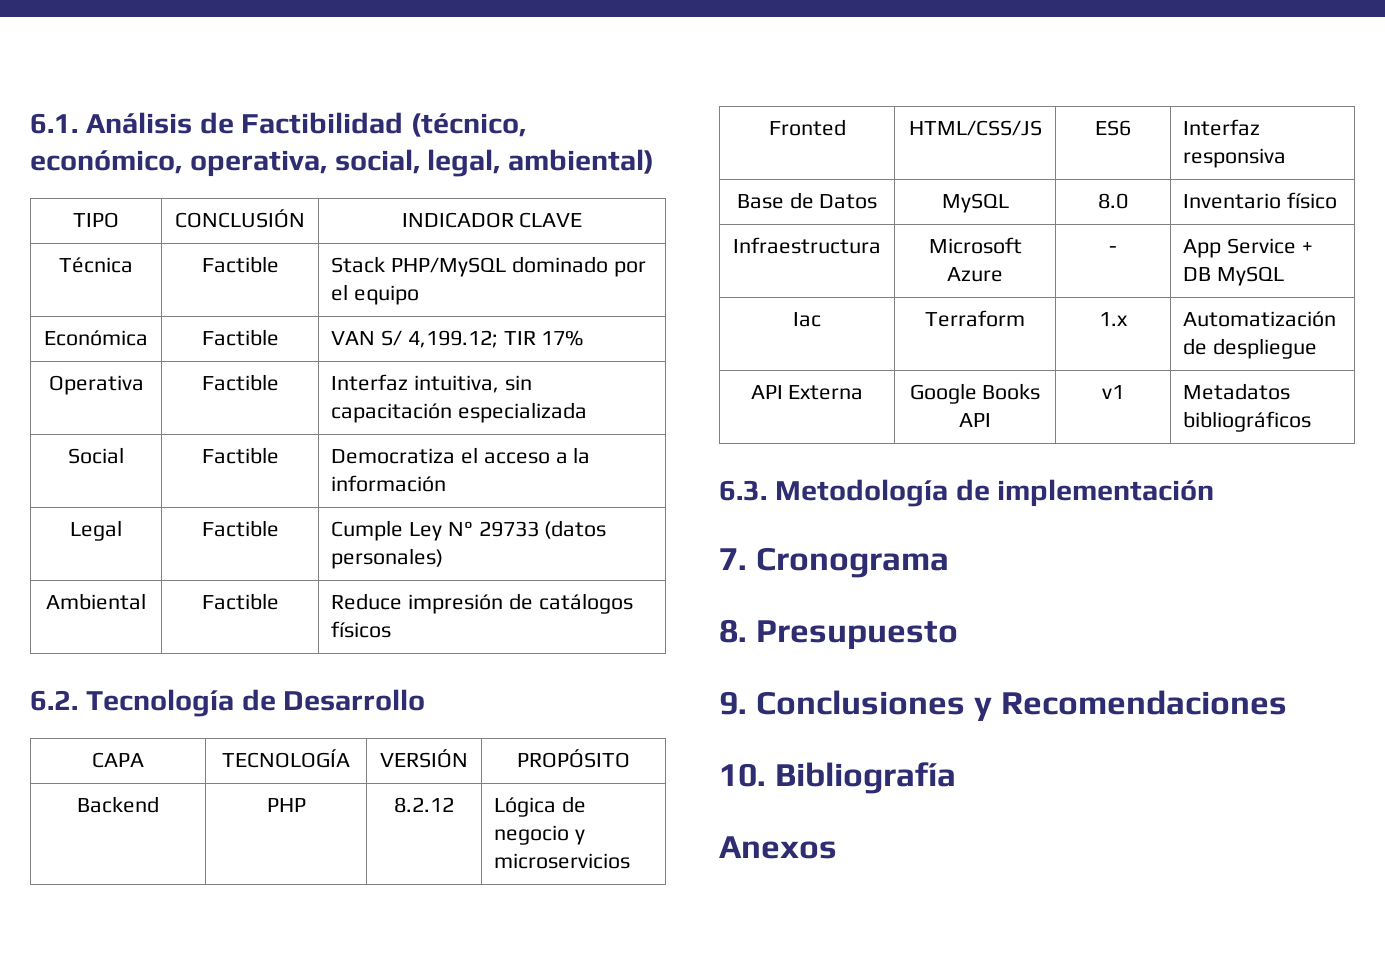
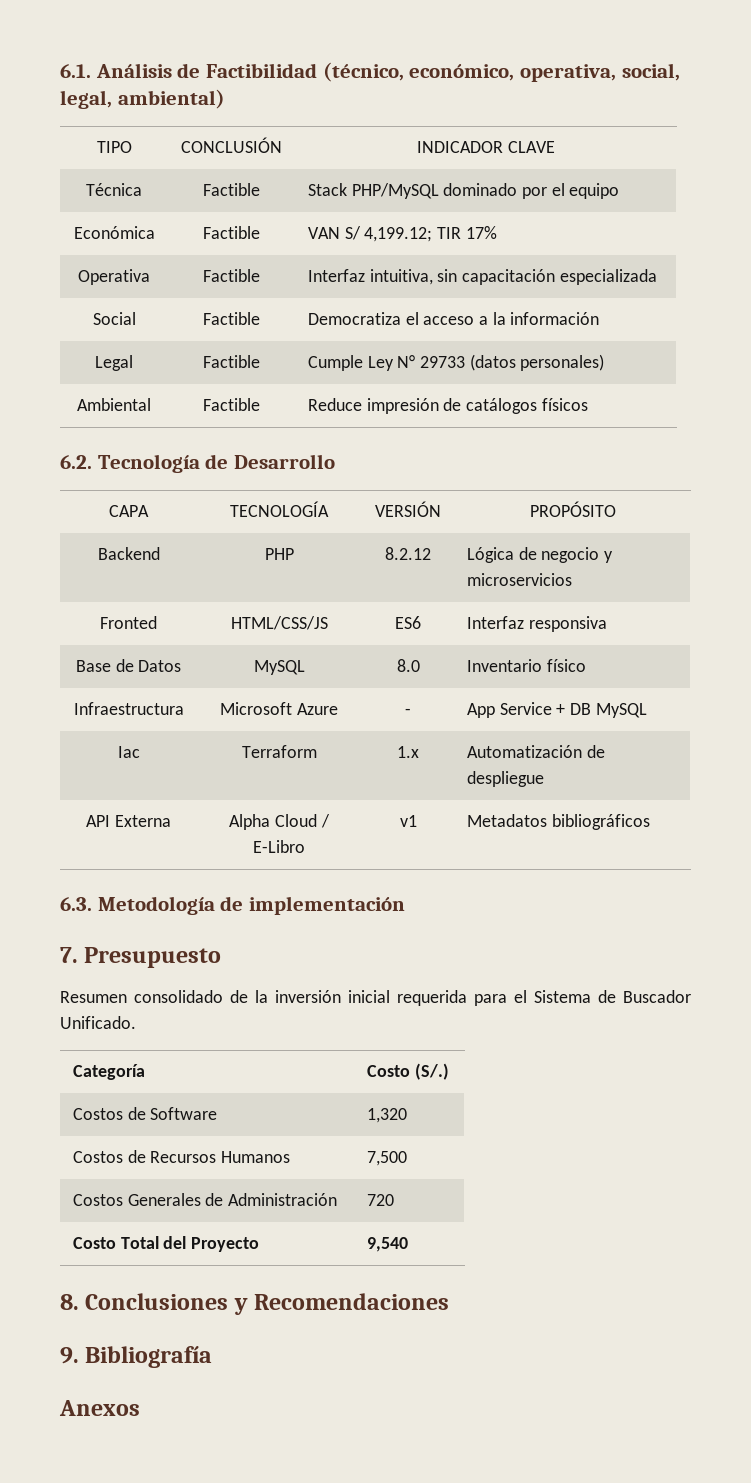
[909,383,1041,404] [959,413,991,427] Google Books API -> [229,814,330,830] [253,840,305,853] Alpha Cloud / E-Libro
[756,547,950,578] Cronograma -> [84,947,222,968] [60,990,691,1006] [60,1016,136,1029] [72,1064,145,1080] [366,1063,449,1080] [72,1107,218,1120] [366,1108,407,1123] [72,1150,290,1163] [366,1151,407,1166] [72,1193,337,1206] [366,1194,394,1206] [72,1236,259,1252] [366,1237,408,1252] Presupuesto // Resumen consolidado de la inversión inicial requerida para el Sistema de Buscador Unificado. // Categoría | Costo (S/.) // Costos de Software | 1,320 // Costos de Recursos Humanos | 7,500 // Costos Generales de Administración | 720 // Costo Total del Proyecto | 9,540
[756,620,959,649] [719,691,747,715] Presupuesto // 9. -> (79, 1302) none
[719,763,766,787] 10. -> [60,1347,79,1364] 9.

